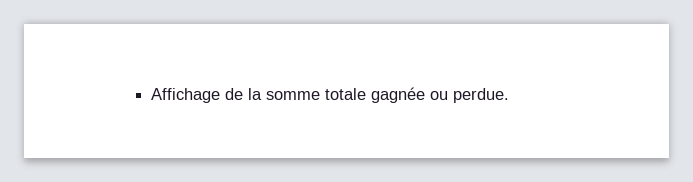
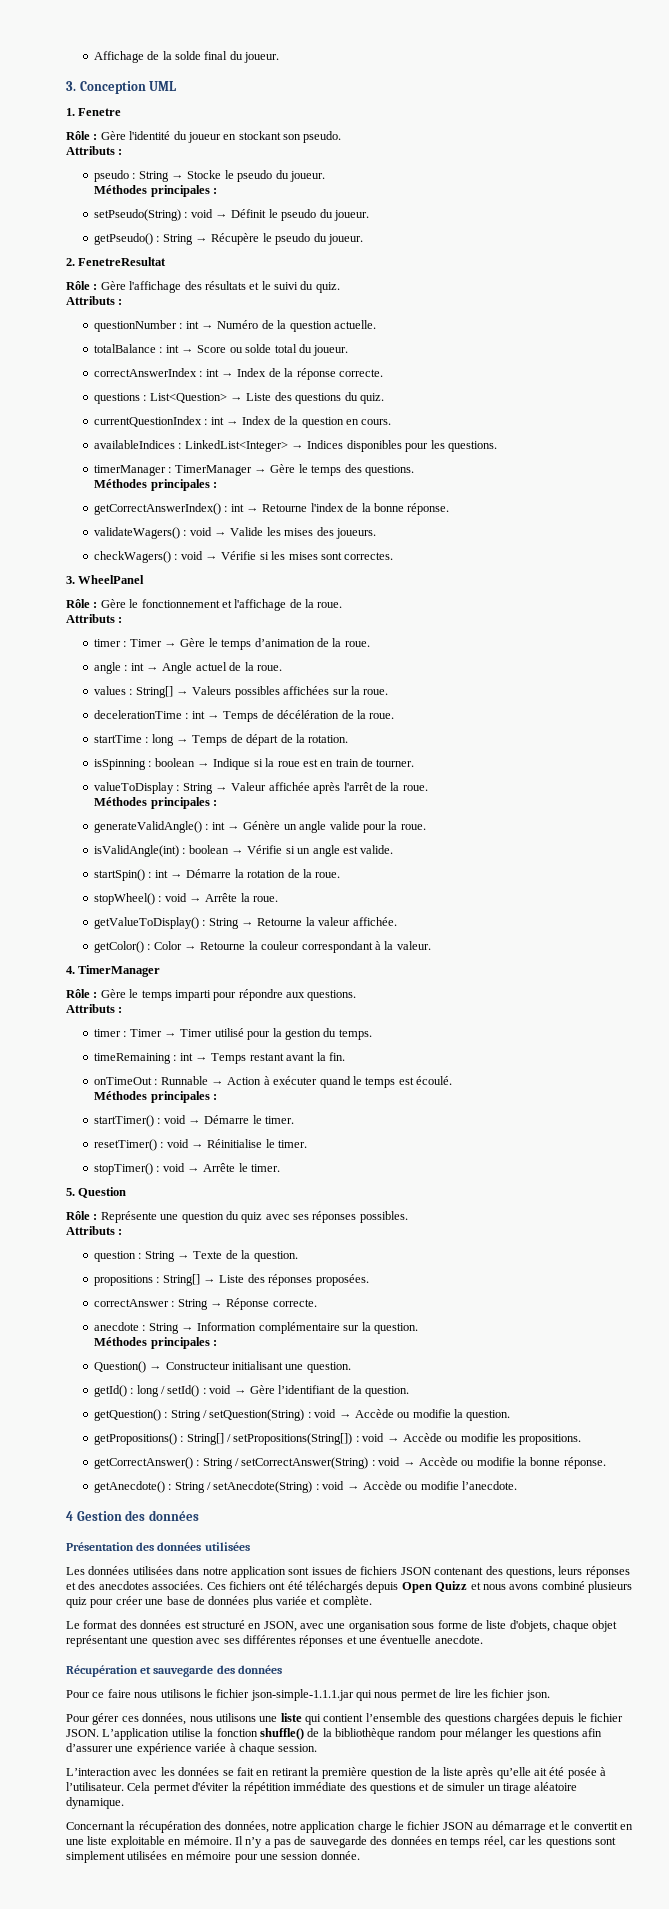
[265,87,509,103] somme totale gagnée ou perdue. -> [175,51,280,63] [66,81,177,94] [66,108,122,116] [66,131,342,143] [66,146,123,155] [93,170,325,182] [94,185,218,197] [93,209,369,221] [93,233,363,245] [66,257,167,266] [66,281,340,293] [66,296,123,305] [93,320,376,332] [93,344,349,356] [93,368,383,380] [93,392,384,404] [93,416,392,428] [93,440,497,452] [93,464,414,476] [94,479,218,491] [93,503,450,515] [93,527,376,539] [93,551,394,563] [66,575,145,584] [66,599,343,611] [66,614,123,623] [93,638,370,650] [93,662,282,674] [93,686,389,698] [93,710,395,722] [93,734,349,746] [93,758,415,770] [93,782,428,794] [94,797,218,809] [93,821,426,833] [93,845,394,857] [93,869,341,881] [93,893,279,905] [93,917,397,929] [93,941,431,953] [66,965,161,977] [66,989,357,1001] [66,1004,123,1013] [93,1028,372,1040] [93,1052,345,1064] [93,1076,453,1088] [94,1091,218,1103] [93,1115,295,1127] [93,1139,308,1151] [93,1163,281,1175] [66,1187,127,1198] [66,1211,408,1223] [66,1226,123,1235] [93,1250,298,1262] [93,1274,369,1286] [93,1298,317,1310] [93,1322,418,1334] [94,1337,218,1349] [93,1361,351,1373] [93,1385,410,1397] [93,1409,511,1421] [93,1433,582,1445] [93,1457,606,1469] [93,1481,518,1493] [66,1510,199,1521] [66,1542,250,1551] [66,1566,630,1578] [66,1581,632,1593] [66,1596,372,1608] [66,1620,618,1632] [66,1635,483,1647] [66,1665,282,1677] [66,1689,550,1701] [66,1713,623,1725] [66,1728,603,1740] [66,1743,318,1755] [66,1767,607,1779] [66,1782,578,1794] [66,1797,124,1809] [66,1821,633,1833] [66,1836,617,1848] [66,1851,360,1863] solde final du joueur. // 3. Conception UML // 1. Fenetre // Rôle : Gère l'identité du joueur en stockant son pseudo. // Attributs : // pseudo : String → Stocke le pseudo du joueur. // Méthodes principales : // setPseudo(String) : void → Définit le pseudo du joueur. // getPseudo() : String → Récupère le pseudo du joueur. // 2. FenetreResultat // Rôle : Gère l'affichage des résultats et le suivi du quiz. // Attributs : // questionNumber : int → Numéro de la question actuelle. // totalBalance : int → Score ou solde total du joueur. // correctAnswerIndex : int → Index de la réponse correcte. // questions : List<Question> → Liste des questions du quiz. // currentQuestionIndex : int → Index de la question en cours. // availableIndices : LinkedList<Integer> → Indices disponibles pour les questions. // timerManager : TimerManager → Gère le temps des questions. // Méthodes principales : // getCorrectAnswerIndex() : int → Retourne l'index de la bonne réponse. // validateWagers() : void → Valide les mises des joueurs. // checkWagers() : void → Vérifie si les mises sont correctes. // 3. WheelPanel // Rôle : Gère le fonctionnement et l'affichage de la roue. // Attributs : // timer : Timer → Gère le temps d’animation de la roue. // angle : int → Angle actuel de la roue. // values : String[] → Valeurs possibles affichées sur la roue. // decelerationTime : int → Temps de décélération de la roue. // startTime : long → Temps de départ de la rotation. // isSpinning : boolean → Indique si la roue est en train de tourner. // valueToDisplay : String → Valeur affichée après l'arrêt de la roue. // Méthodes principales : // generateValidAngle() : int → Génère un angle valide pour la roue. // isValidAngle(int) : boolean → Vérifie si un angle est valide. // startSpin() : int → Démarre la rotation de la roue. // stopWheel() : void → Arrête la roue. // getValueToDisplay() : String → Retourne la valeur affichée. // getColor() : Color → Retourne la couleur correspondant à la valeur. // 4. TimerManager // Rôle : Gère le temps imparti pour répondre aux questions. // Attributs : // timer : Timer → Timer utilisé pour la gestion du temps. // timeRemaining : int → Temps restant avant la fin. // onTimeOut : Runnable → Action à exécuter quand le temps est écoulé. // Méthodes principales : // startTimer() : void → Démarre le timer. // resetTimer() : void → Réinitialise le timer. // stopTimer() : void → Arrête le timer. // 5. Question // Rôle : Représente une question du quiz avec ses réponses possibles. // Attributs : // question : String → Texte de la question. // propositions : String[] → Liste des réponses proposées. // correctAnswer : String → Réponse correcte. // anecdote : String → Information complémentaire sur la question. // Méthodes principales : // Question() → Constructeur initialisant une question. // getId() : long / setId() : void → Gère l’identifiant de la question. // getQuestion() : String / setQuestion(String) : void → Accède ou modifie la question. // getPropositions() : String[] / setPropositions(String[]) : void → Accède ou modifie les propositions. // getCorrectAnswer() : String / setCorrectAnswer(String) : void → Accède ou modifie la bonne réponse. // getAnecdote() : String / setAnecdote(String) : void → Accède ou modifie l’anecdote. // 4 Gestion des données // Présentation des données utilisées // Les données utilisées dans notre application sont issues de fichiers JSON contenant des questions, leurs réponses et des anecdotes associées. Ces fichiers ont été téléchargés depuis Open Quizz et nous avons combiné plusieurs quiz pour créer une base de données plus variée et complète. // Le format des données est structuré en JSON, avec une organisation sous forme de liste d'objets, chaque objet représentant une question avec ses différentes réponses et une éventuelle anecdote. // Récupération et sauvegarde des données // Pour ce faire nous utilisons le fichier json-simple-1.1.1.jar qui nous permet de lire les fichier json. // Pour gérer ces données, nous utilisons une liste qui contient l’ensemble des questions chargées depuis le fichier JSON. L’application utilise la fonction shuffle() de la bibliothèque random pour mélanger les questions afin d’assurer une expérience variée à chaque session. // L’interaction avec les données se fait en retirant la première question de la liste après qu’elle ait été posée à l’utilisateur. Cela permet d'éviter la répétition immédiate des questions et de simuler un tirage aléatoire dynamique. // Concernant la récupération des données, notre application charge le fichier JSON au démarrage et le convertit en une liste exploitable en mémoire. Il n’y a pas de sauvegarde des données en temps réel, car les questions sont simplement utilisées en mémoire pour une session donnée.

